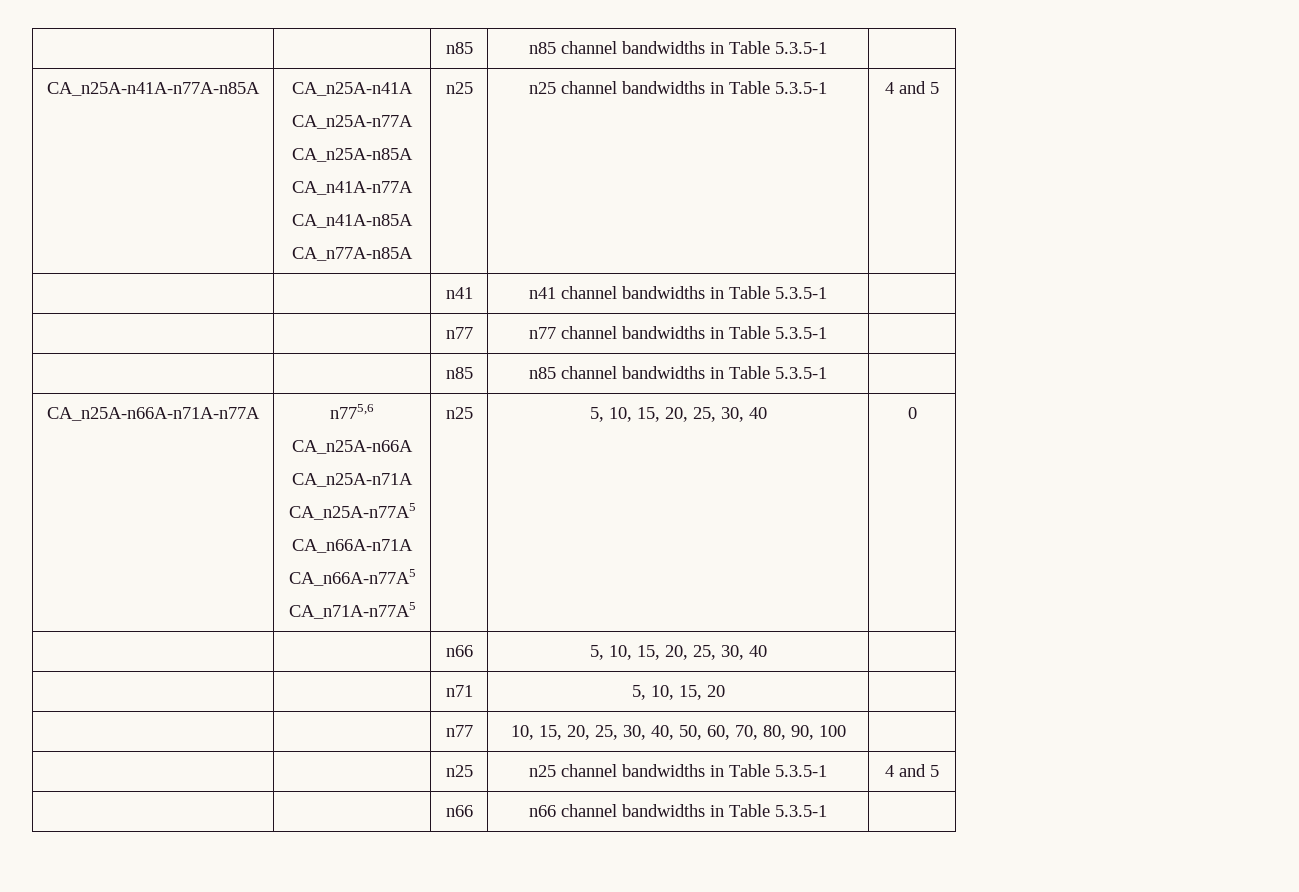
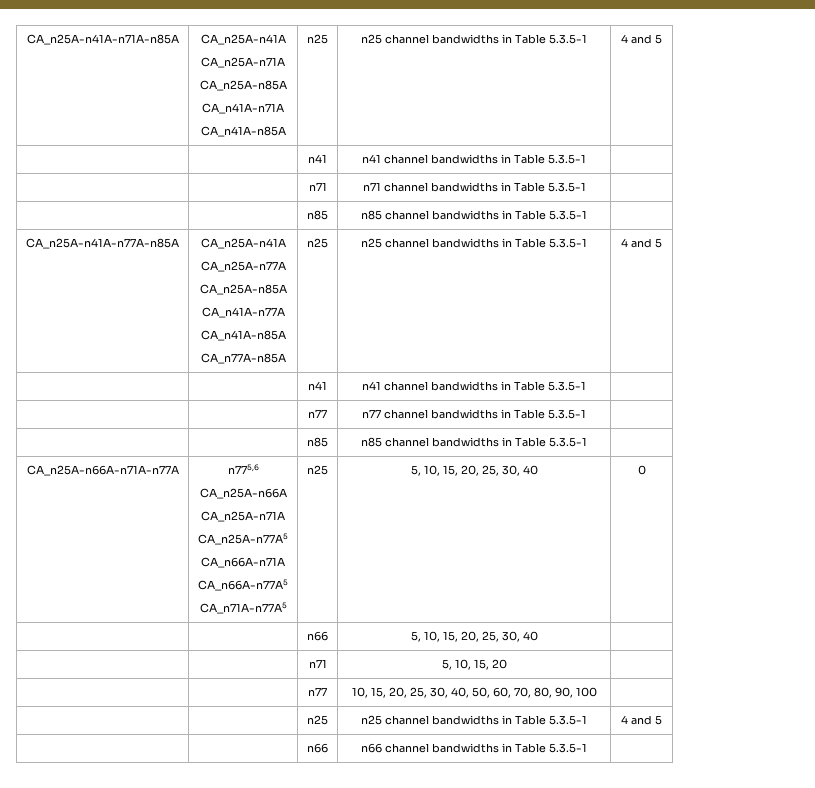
(445, 48) none -> [26,34,179,45] [200,34,286,45] [201,57,285,68] [199,80,287,91] [202,103,284,114] [200,126,286,137] [307,34,328,44] [361,34,587,44] [621,34,662,44] [308,154,327,163] [362,154,586,164] [308,182,327,191] [362,182,586,192] CA_n25A-n41A-n71A-n85A | CA_n25A-n41A // CA_n25A-n71A // CA_n25A-n85A // CA_n41A-n71A // CA_n41A-n85A | n25 | n25 channel bandwidths in Table 5.3.5-1 | 4 and 5 // | | n41 | n41 channel bandwidths in Table 5.3.5-1 | // | | n71 | n71 channel bandwidths in Table 5.3.5-1 | //

